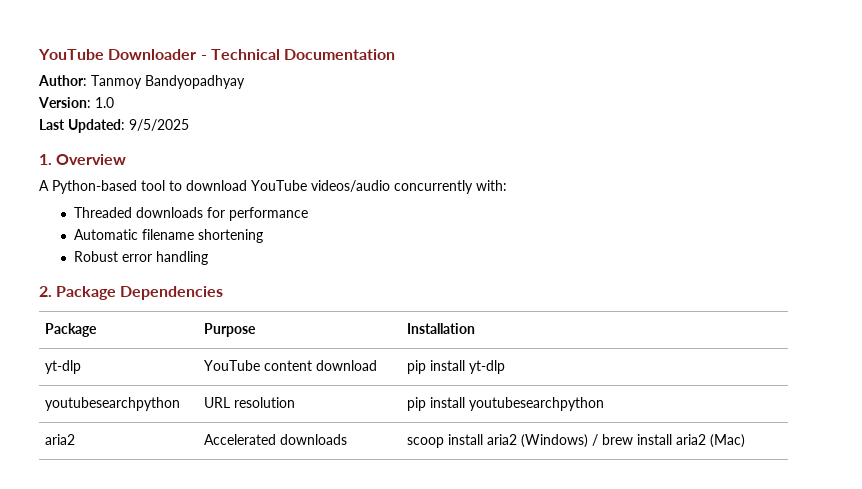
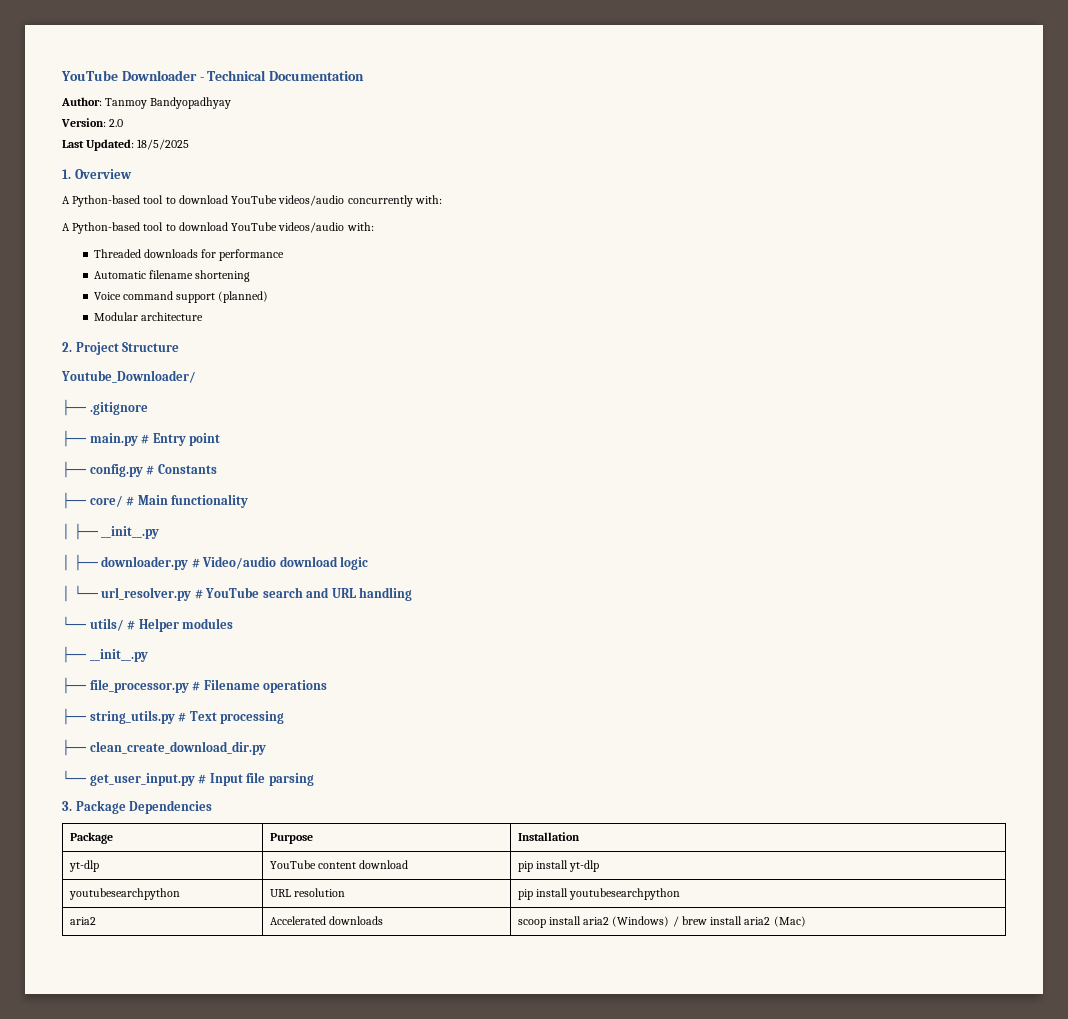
[95,97,114,108] 1.0 -> [109,119,124,127] 2.0
[129,119,189,131] 9/5/2025 -> [137,139,190,150] 18/5/2025
(507, 185) none -> [62,222,374,234] // A Python-based tool to download YouTube videos/audio with:
[73,251,208,265] [39,286,52,297] Robust error handling // 2. -> [93,291,269,303] [93,312,203,321] [62,342,180,355] [61,370,196,383] [62,399,148,416] [62,430,221,447] [62,461,217,478] [62,492,249,509] [62,523,160,540] [62,554,369,571] [62,585,413,602] [62,616,234,632] [62,646,148,663] [62,677,328,694] [62,708,285,725] [62,739,266,756] [62,770,314,786] [62,801,72,811] Voice command support (planned) // Modular architecture // 2. Project Structure // Youtube_Downloader/ // ├── .gitignore // ├── main.py # Entry point // ├── config.py # Constants // ├── core/ # Main functionality // │ ├── __init__.py // │ ├── downloader.py # Video/audio download logic // │ └── url_resolver.py # YouTube search and URL handling // └── utils/ # Helper modules // ├── __init__.py // ├── file_processor.py # Filename operations // ├── string_utils.py # Text processing // ├── clean_create_download_dir.py // └── get_user_input.py # Input file parsing // 3.

